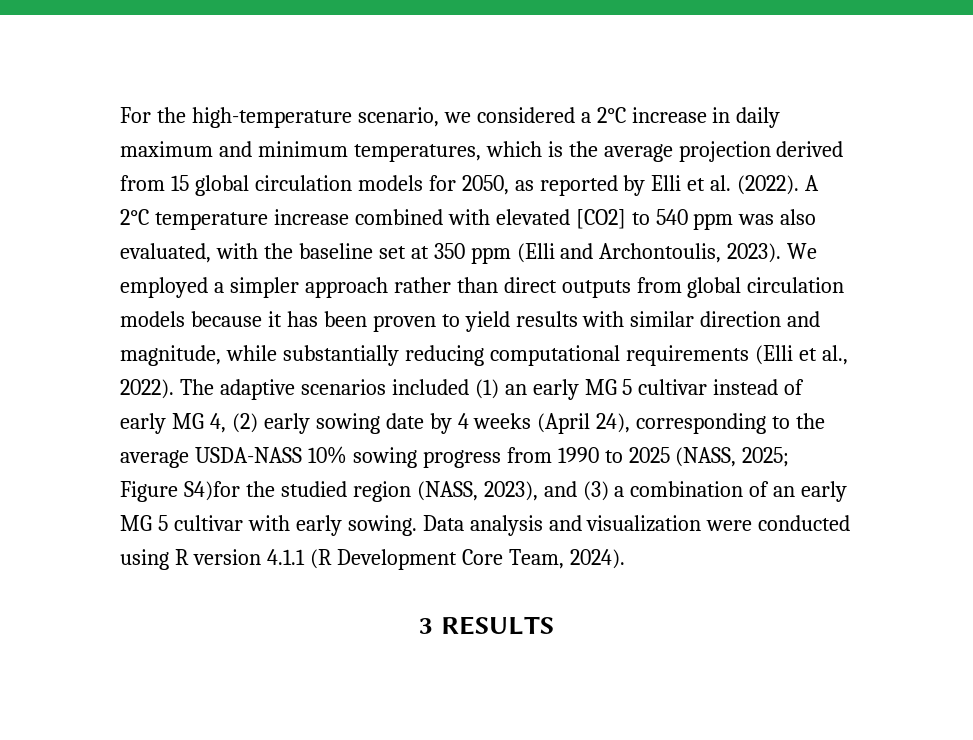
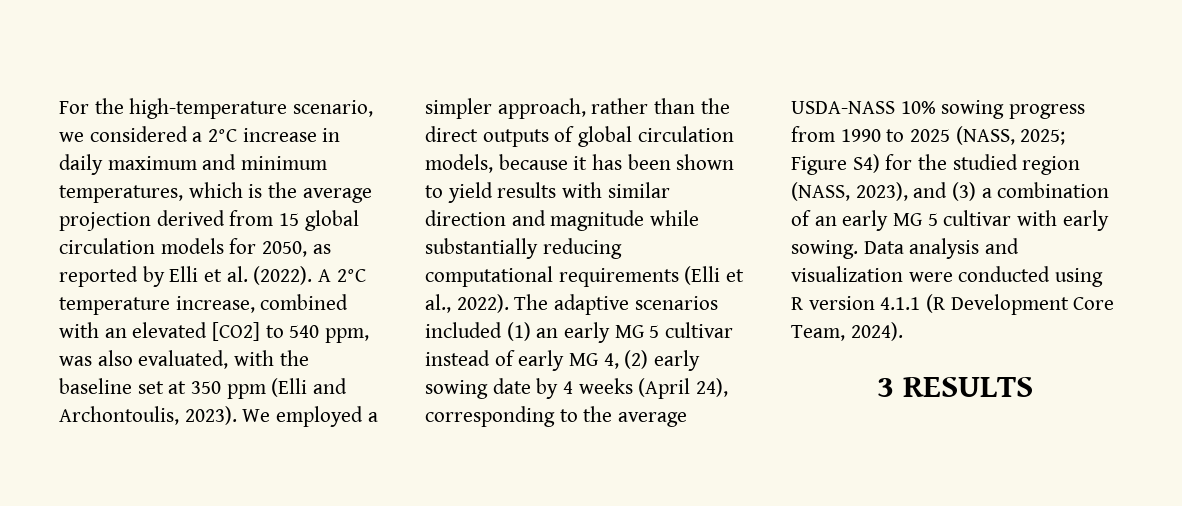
[273,209,349,225] increase -> [175,296,255,313] increase,
(490, 217) none -> [104,328,127,338] an
[693,213,734,230] ppm -> [325,328,370,343] ppm,
[304,277,388,298] approach -> [497,98,586,119] approach,
(498, 285) none -> [700,98,730,114] the
[636,277,845,298] [120,311,185,327] from global circulation models -> [554,126,734,147] [425,154,493,173] of global circulation models,
[372,315,436,332] proven -> [676,154,735,170] shown
[120,345,221,366] magnitude, -> [550,210,645,231] magnitude
[183,481,240,501] S4)for -> [852,154,913,173] S4) for

